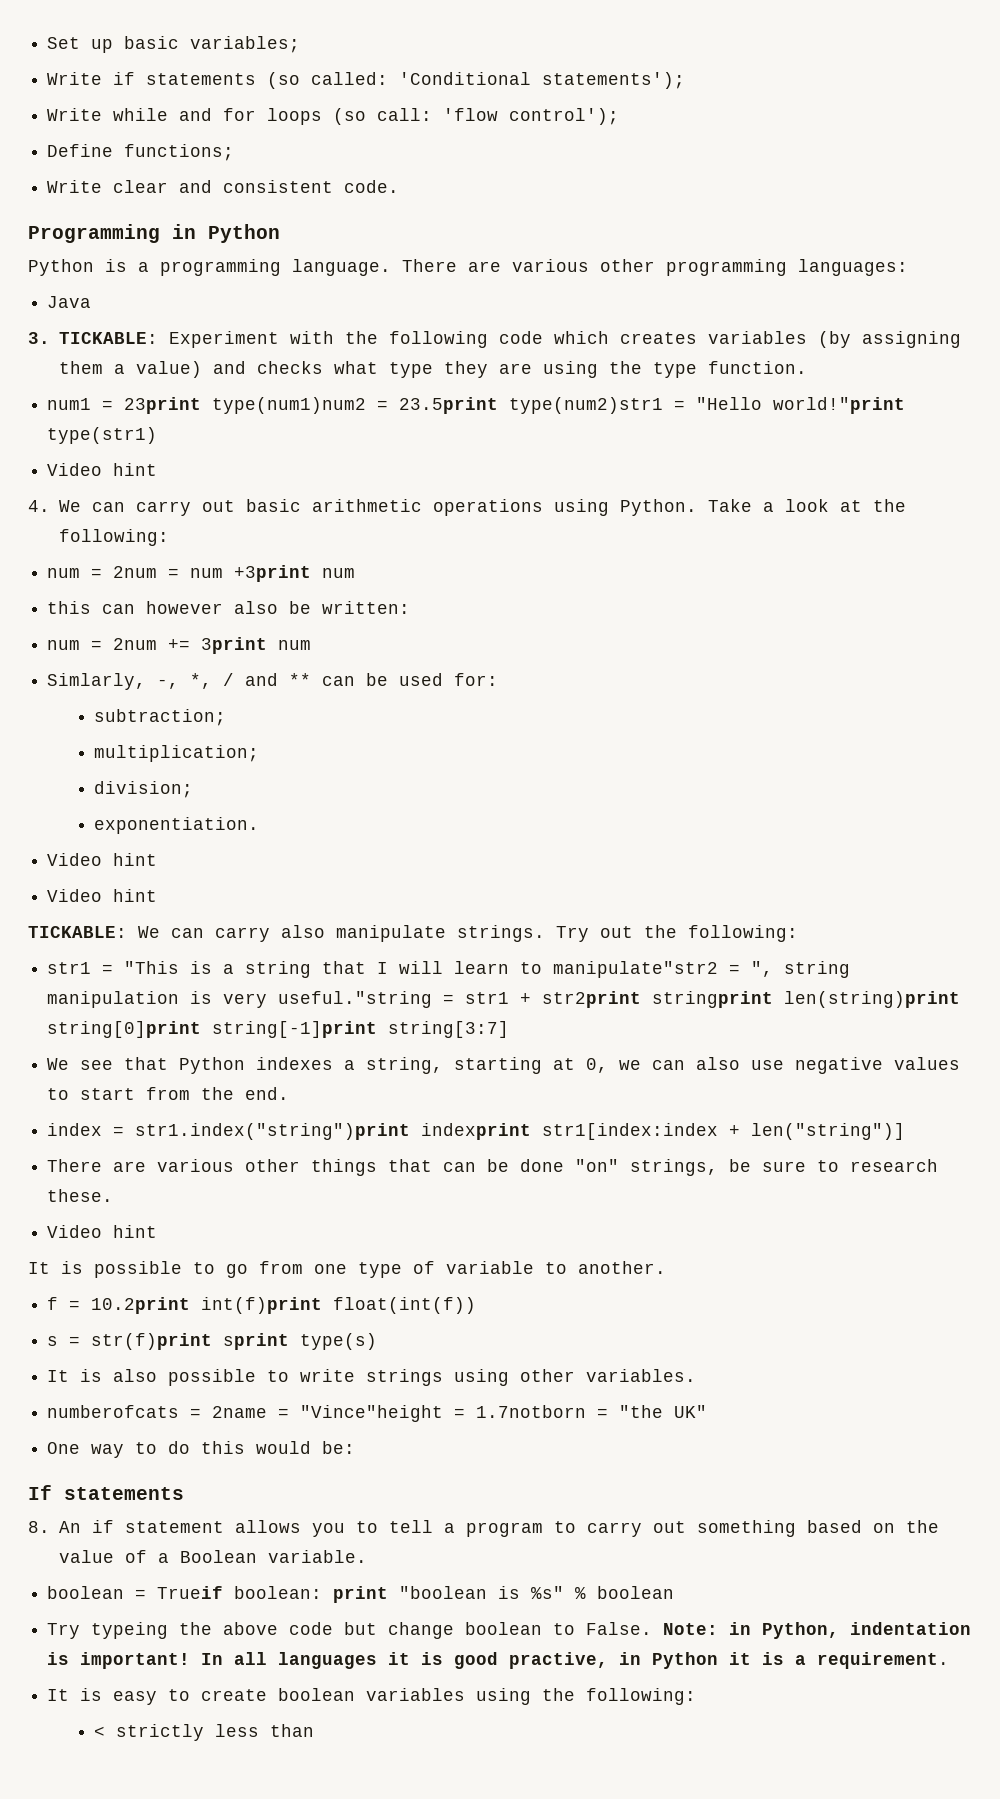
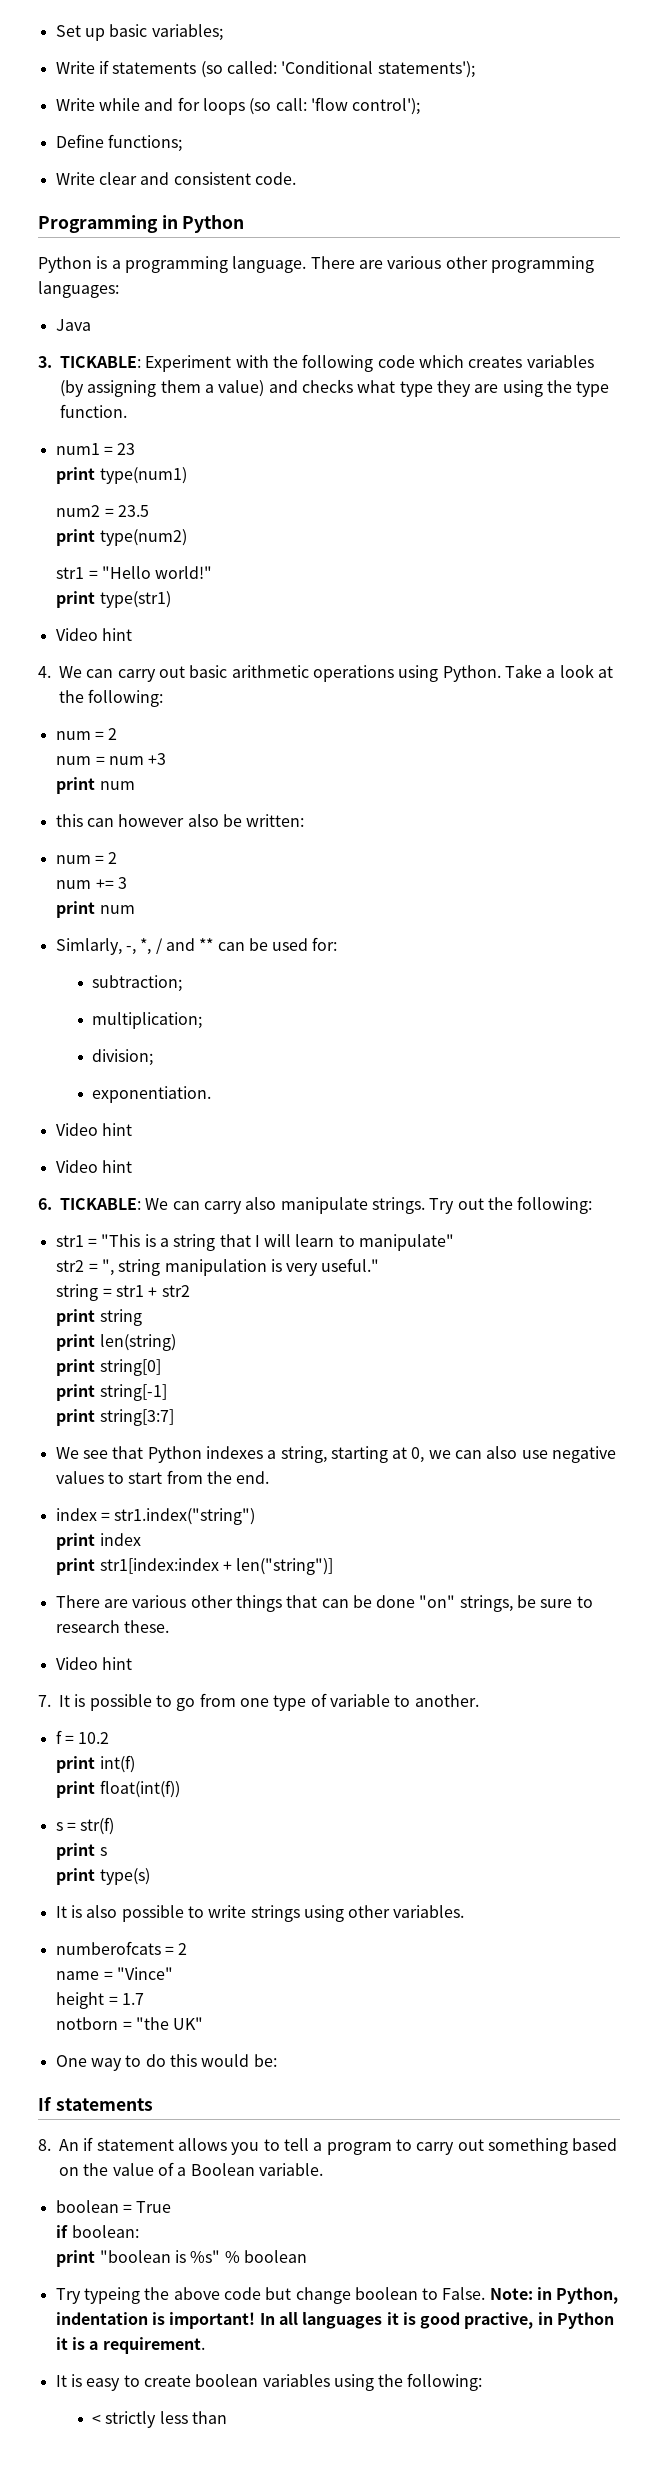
[124,397,906,414] 23print type(num1)num2 = 23.5print type(num2)str1 = "Hello world!"print -> [117,443,136,455] [56,467,187,484] [56,505,149,517] [56,529,187,546] [56,566,213,579] [56,591,96,608] 23 // print type(num1) // num2 = 23.5 // print type(num2) // str1 = "Hello world!" // print
[113,565,312,582] 2num = num +3print -> [108,728,118,740] [56,753,167,765] [56,777,96,794] 2 // num = num +3 // print
[113,637,268,654] 2num += 3print -> [108,852,118,864] [56,877,127,889] [56,901,96,918] 2 // num += 3 // print
(158, 895) none -> [38,1198,52,1210] 6.
[553,961,719,978] manipulate"str2 -> [359,1234,455,1251] [56,1260,85,1272] manipulate" // str2
[278,991,433,1008] useful."string -> [321,1258,380,1272] [56,1284,99,1301] useful." // string
[542,991,961,1008] [47,1021,378,1038] str2print stringprint len(string)print string[0]print string[-1]print -> [161,1285,190,1297] [56,1309,142,1326] [56,1334,176,1351] [56,1359,161,1376] [56,1384,167,1401] [56,1409,96,1426] str2 // print string // print len(string) // print string[0] // print string[-1] // print
[135,1123,532,1140] str1.index("string")print indexprint -> [114,1508,256,1525] [56,1533,141,1550] [56,1558,96,1575] str1.index("string") // print index // print
(158, 1231) none -> [38,1695,51,1707] 7.
[91,1297,323,1314] 10.2print int(f)print -> [78,1732,110,1744] [56,1755,135,1773] [56,1781,96,1798] 10.2 // print int(f) // print
[91,1333,290,1350] str(f)print sprint -> [80,1817,115,1835] [56,1843,107,1860] [56,1868,96,1885] str(f) // print s // print
[212,1405,587,1422] 2name = "Vince"height = 1.7notborn -> [178,1943,188,1955] [56,1967,173,1980] [56,1992,144,2009] [56,2017,119,2030] 2 // name = "Vince" // height = 1.7 // notborn
[157,1586,224,1599] Trueif -> [136,2201,172,2213] [56,2225,69,2238] True // if
(323, 1592) none -> (139, 2231) //

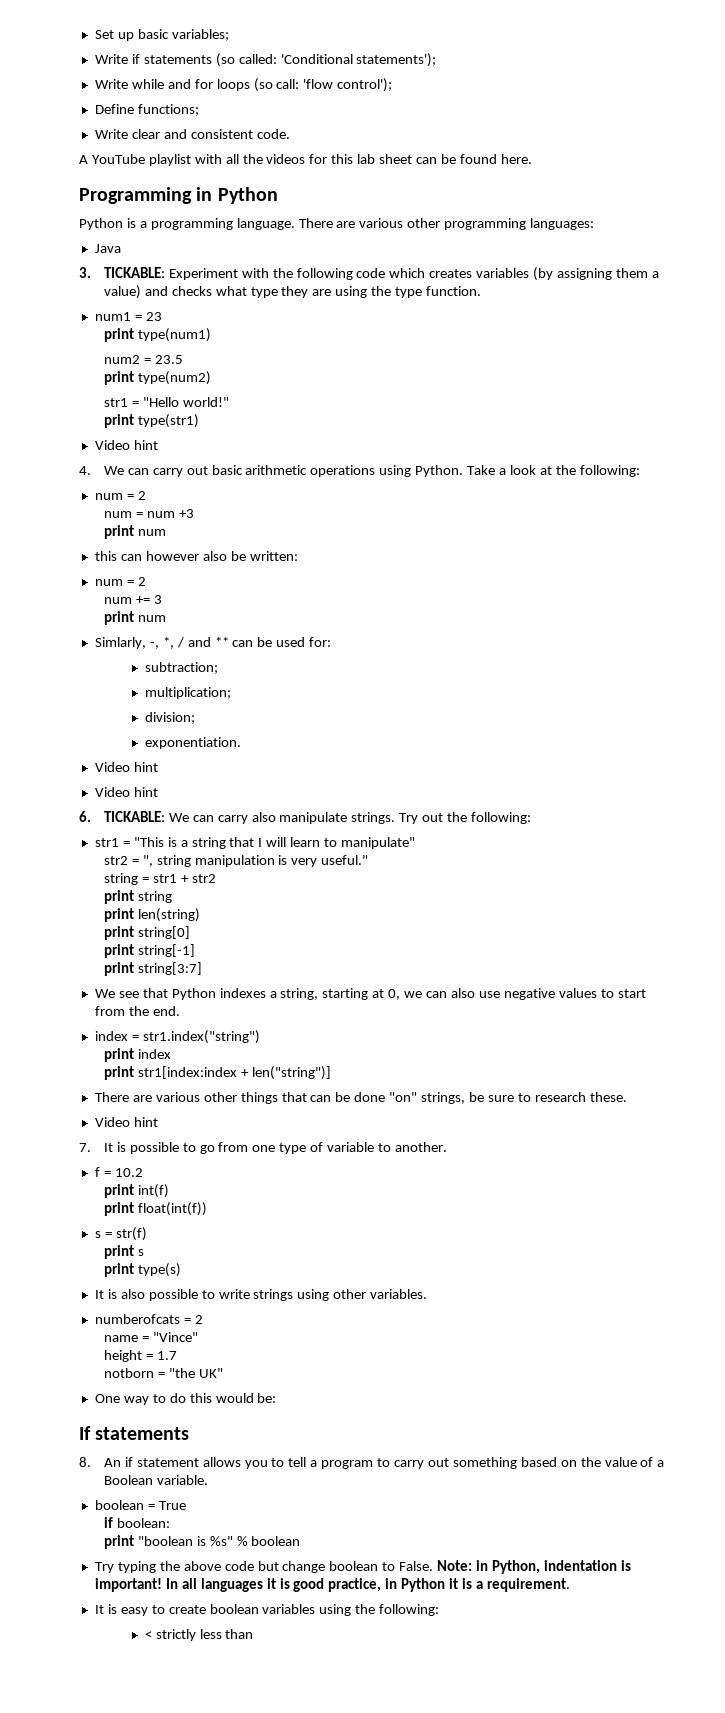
(296, 178) none -> [79,154,532,166] // A YouTube playlist with all the videos for this lab sheet can be found here.
[83,2287,140,2304] typeing -> [117,1561,156,1573] typing
[464,2312,534,2329] practive, -> [328,1578,382,1592] practice,

